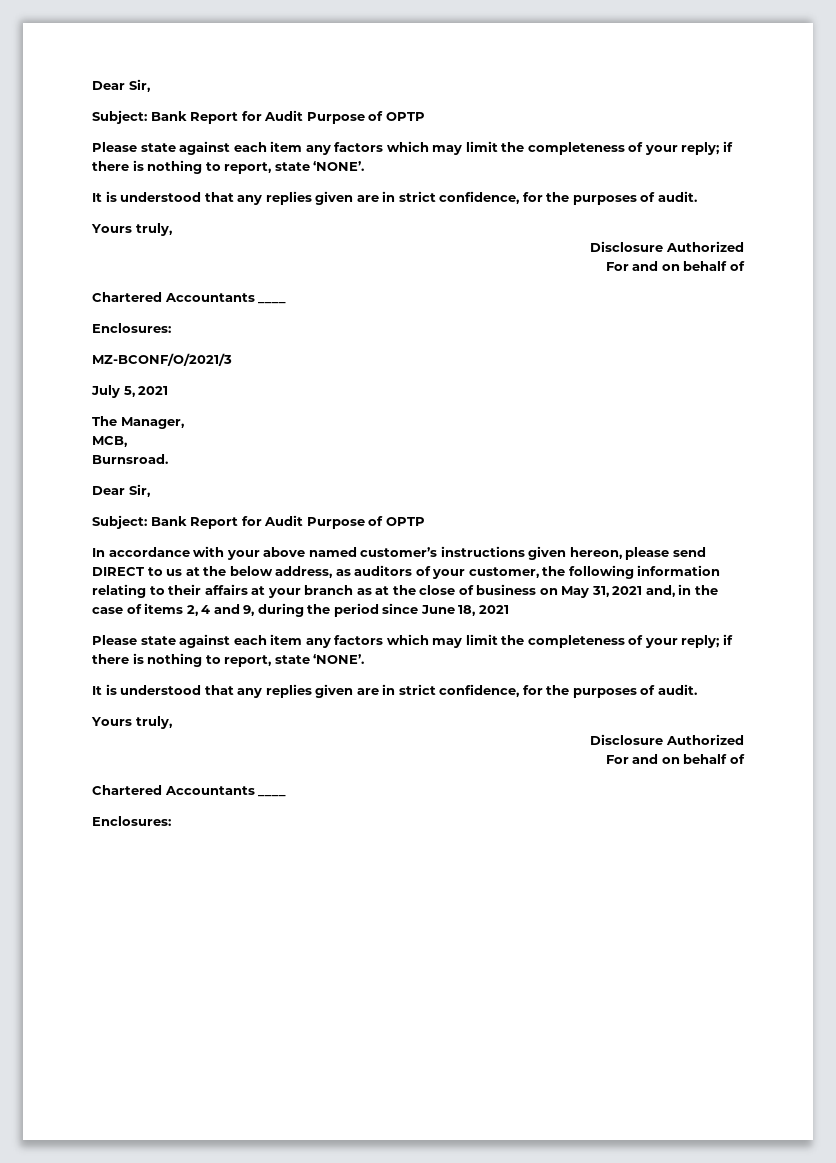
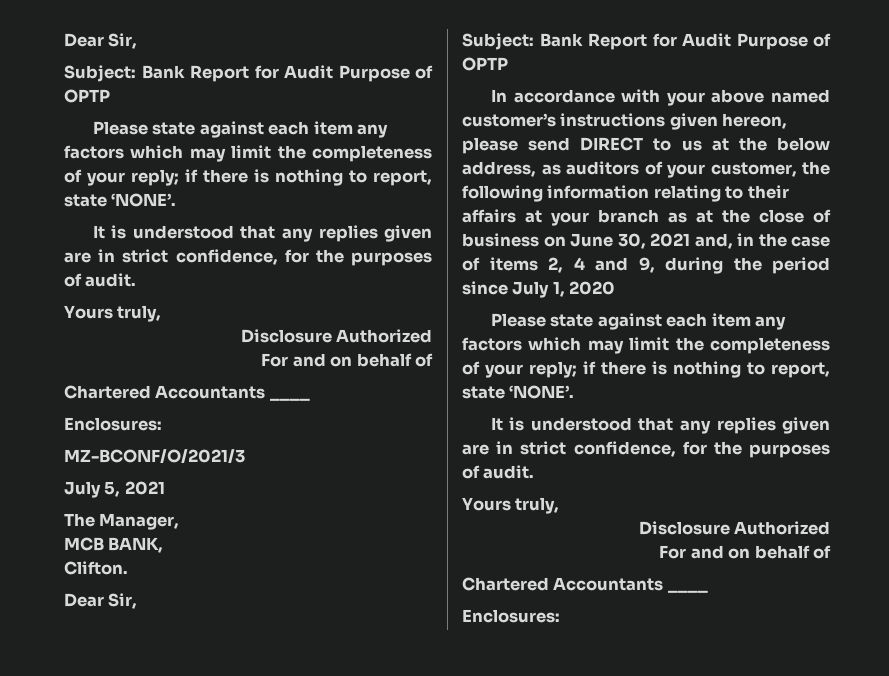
[92,436,127,447] [92,454,168,464] MCB, // Burnsroad. -> [64,537,164,553] [64,561,128,575] MCB BANK, // Clifton.
[561,586,609,598] May 31, -> [570,233,646,249] June 30,
[420,605,509,616] June 18, 2021 -> [512,281,616,298] July 1, 2020

